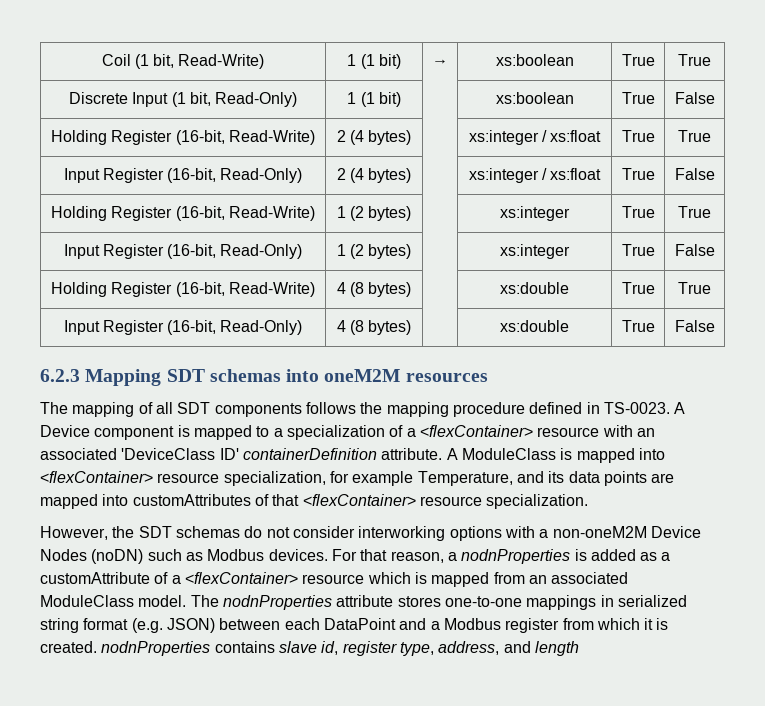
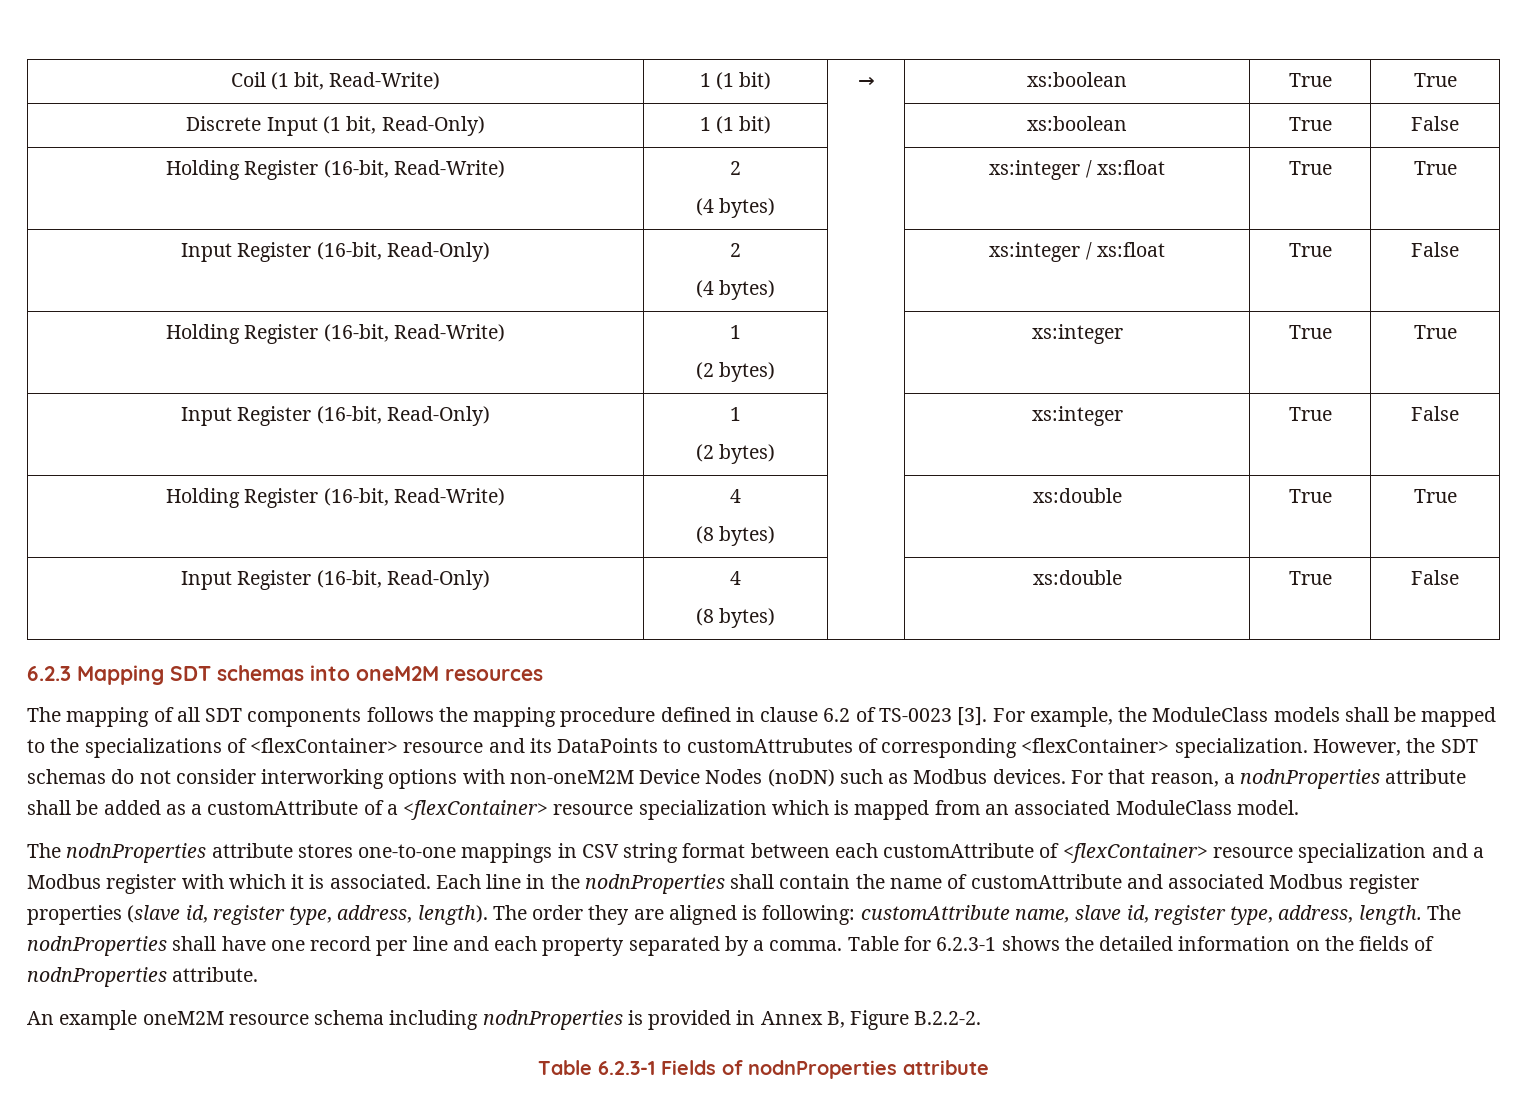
(346, 136) none -> (741, 168) //
(346, 174) none -> (741, 250) //
(346, 212) none -> (741, 332) //
(346, 250) none -> (741, 414) //
(346, 288) none -> (741, 496) //
(346, 326) none -> (741, 578) //
[603,402,686,414] [40,425,655,440] [40,448,665,463] [40,471,675,486] [40,494,482,509] TS-0023. A Device component is mapped to a specialization of a <flexContainer> resource with an associated 'DeviceClass ID' containerDefinition attribute. A ModuleClass is mapped into <flexContainer> resource specialization, for example Temperature, and its data points are mapped into customAttributes of that <flexContainer> resource -> [760,707,1497,727] [27,738,1170,758] clause 6.2 of TS-0023 [3]. For example, the ModuleClass models shall be mapped to the specializations of <flexContainer> resource and its DataPoints to customAttrubutes of corresponding <flexContainer>
(589, 501) // -> (1308, 748) none
[539,529,549,538] a -> (505, 776) none
[574,549,587,561] is -> [1385,769,1467,784] [27,800,99,815] attribute shall be
(365, 579) none -> [638,800,767,820] specialization
(187, 601) none -> (1299, 807) //
[617,595,687,607] serialized -> [581,844,619,858] CSV
[131,618,396,633] (e.g. JSON) between each DataPoint -> [750,843,1427,863] between each customAttribute of <flexContainer> resource specialization
[562,618,594,630] from -> [181,874,224,889] with
[40,641,275,656] created. nodnProperties contains -> [329,874,1419,894] [27,905,1070,925] associated. Each line in the nodnProperties shall contain the name of customAttribute and associated Modbus register properties (slave id, register type, address, length). The order they are aligned is following: customAttribute name,
[503,641,579,656] and length -> [1358,905,1461,925] [27,936,1435,956] [27,967,259,987] [27,1010,982,1030] [538,1060,989,1079] length. The nodnProperties shall have one record per line and each property separated by a comma. Table for 6.2.3-1 shows the detailed information on the fields of nodnProperties attribute. // An example oneM2M resource schema including nodnProperties is provided in Annex B, Figure B.2.2-2. // Table 6.2.3-1 Fields of nodnProperties attribute

